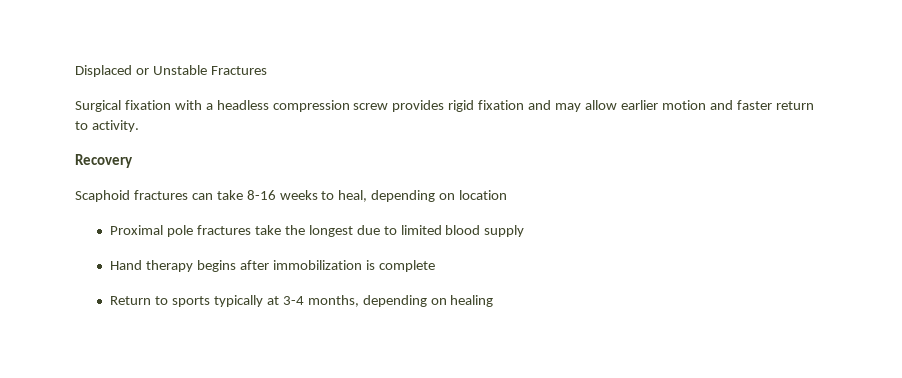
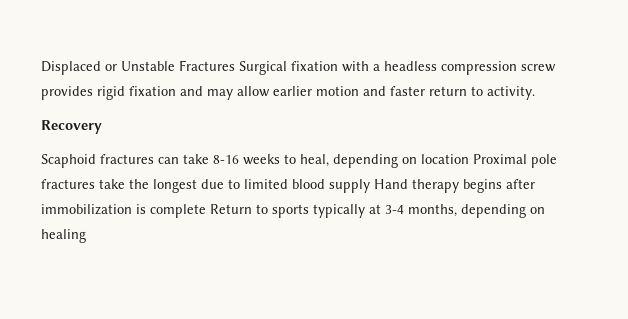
(267, 70) // -> (235, 65) none
(508, 195) // -> (469, 159) none
(525, 231) // -> (370, 186) none
(435, 266) // -> (206, 211) none

